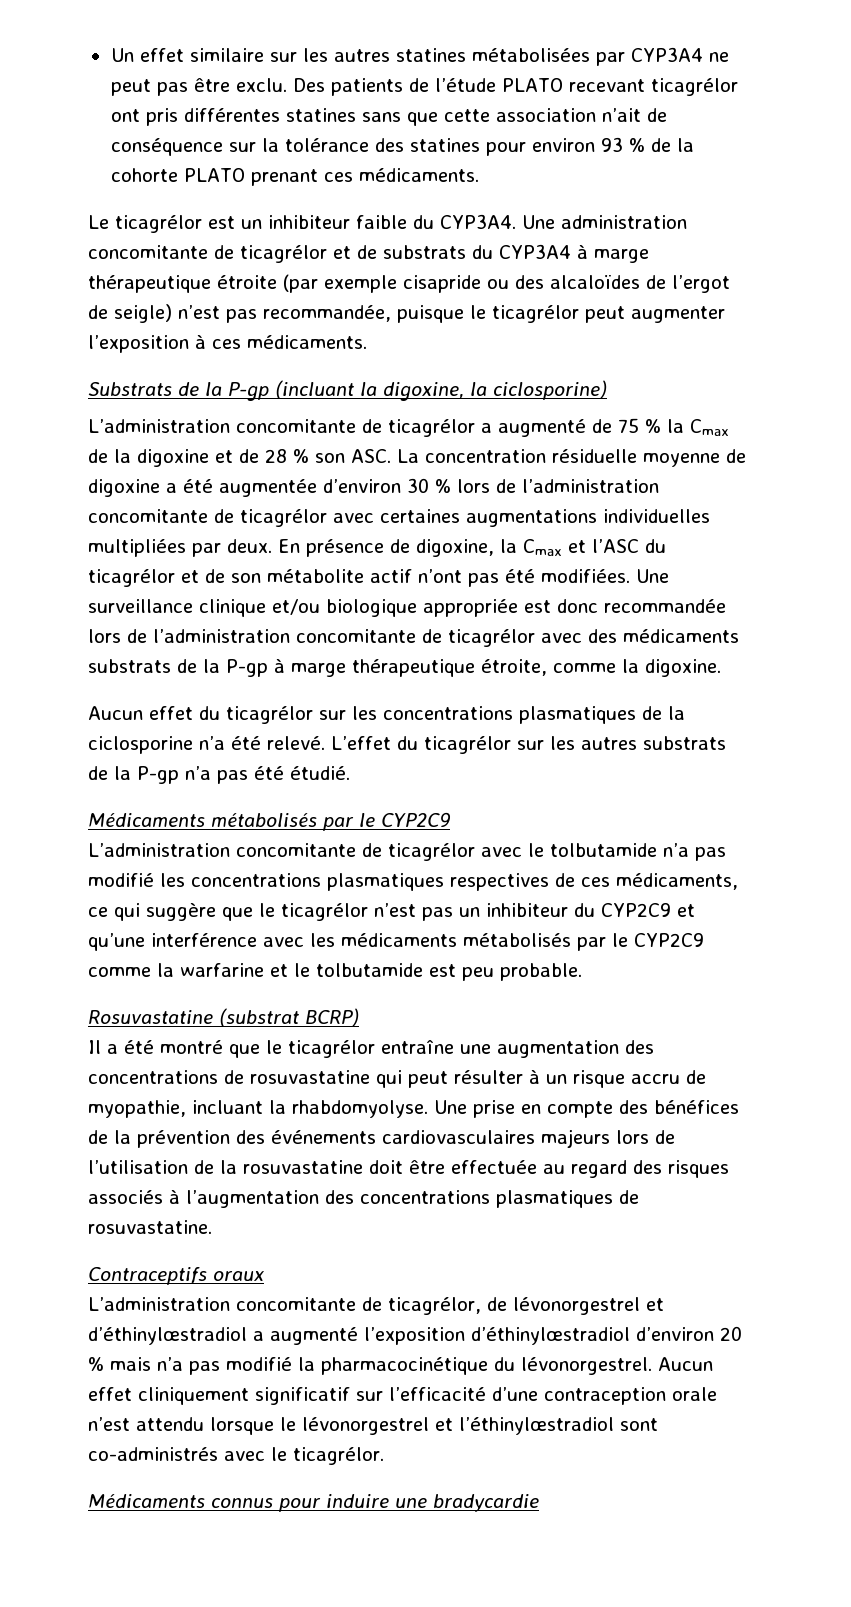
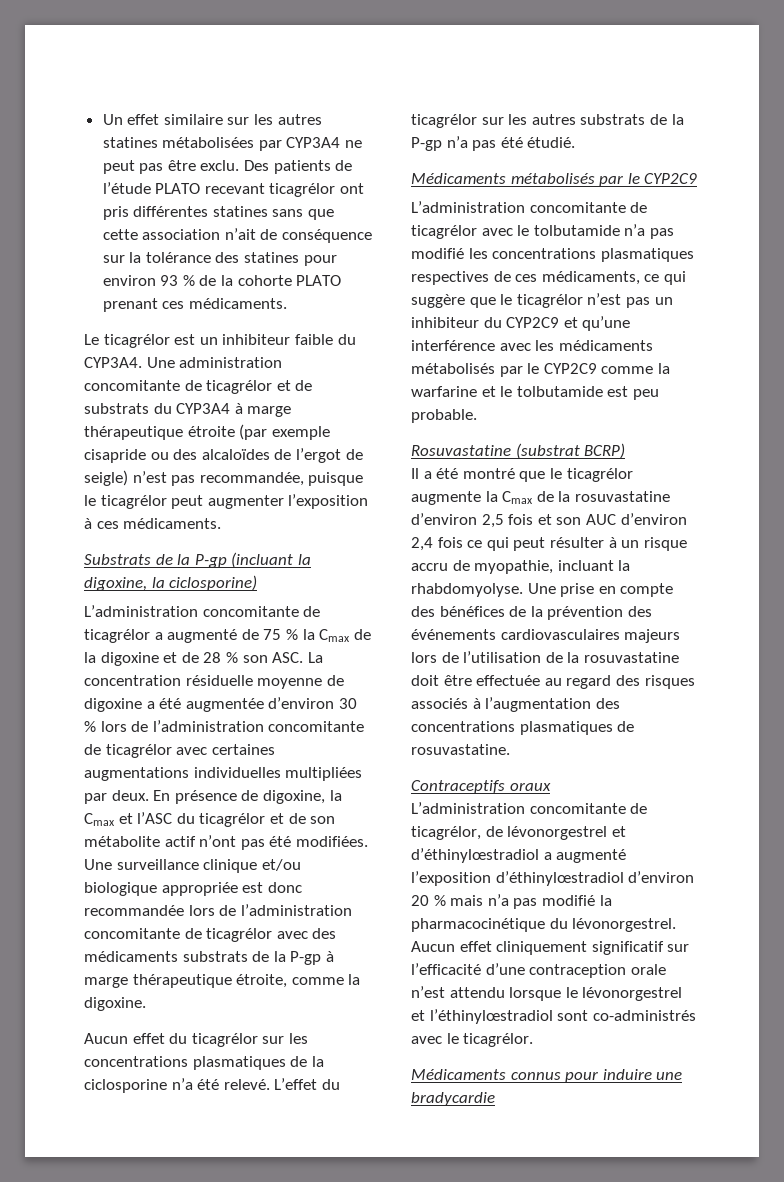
[381,1040,654,1058] [88,1070,370,1084] entraîne une augmentation des concentrations de rosuvastatine -> [411,491,670,505] [411,513,687,528] [411,537,483,551] augmente la Cmax de la rosuvastatine d’environ 2,5 fois et son AUC d’environ 2,4 fois ce

